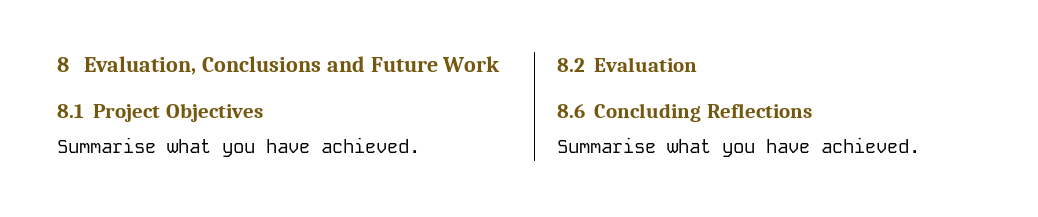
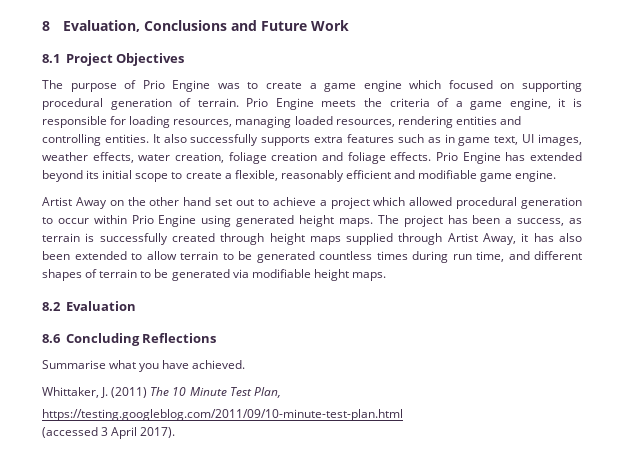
[57,137,420,157] Summarise what you have achieved. -> [42,80,582,92] [42,98,582,110] [42,116,521,128] [42,134,582,146] [42,152,583,164] [42,170,557,182] [42,197,582,209] [42,215,583,227] [42,233,583,245] [42,251,582,263] [42,269,386,281] The purpose of Prio Engine was to create a game engine which focused on supporting procedural generation of terrain. Prio Engine meets the criteria of a game engine, it is responsible for loading resources, managing loaded resources, rendering entities and controlling entities. It also successfully supports extra features such as in game text, UI images, weather effects, water creation, foliage creation and foliage effects. Prio Engine has extended beyond its initial scope to create a flexible, reasonably efficient and modifiable game engine. // Artist Away on the other hand set out to achieve a project which allowed procedural generation to occur within Prio Engine using generated height maps. The project has been a success, as terrain is successfully created through height maps supplied through Artist Away, it has also been extended to allow terrain to be generated countless times during run time, and different shapes of terrain to be generated via modifiable height maps.
(920, 145) none -> [42,387,281,398] [42,409,403,421] [42,427,176,439] // Whittaker, J. (2011) The 10 Minute Test Plan, // https://testing.googleblog.com/2011/09/10-minute-test-plan.html // (accessed 3 April 2017).

